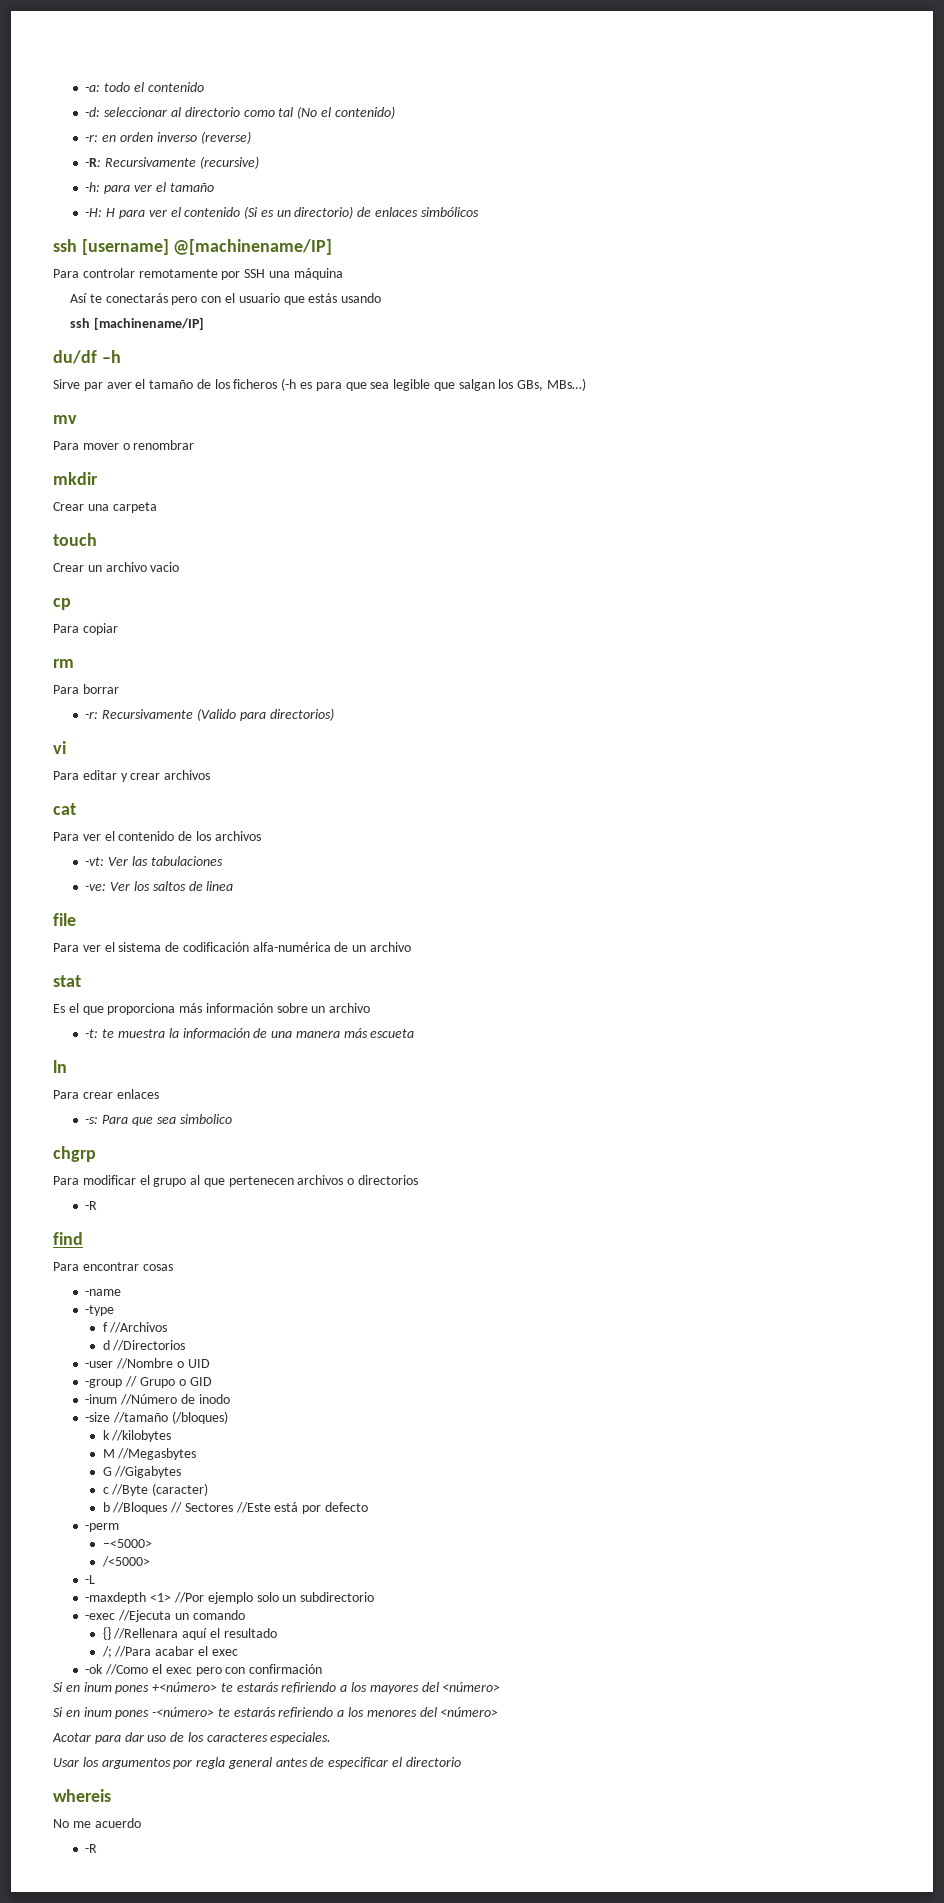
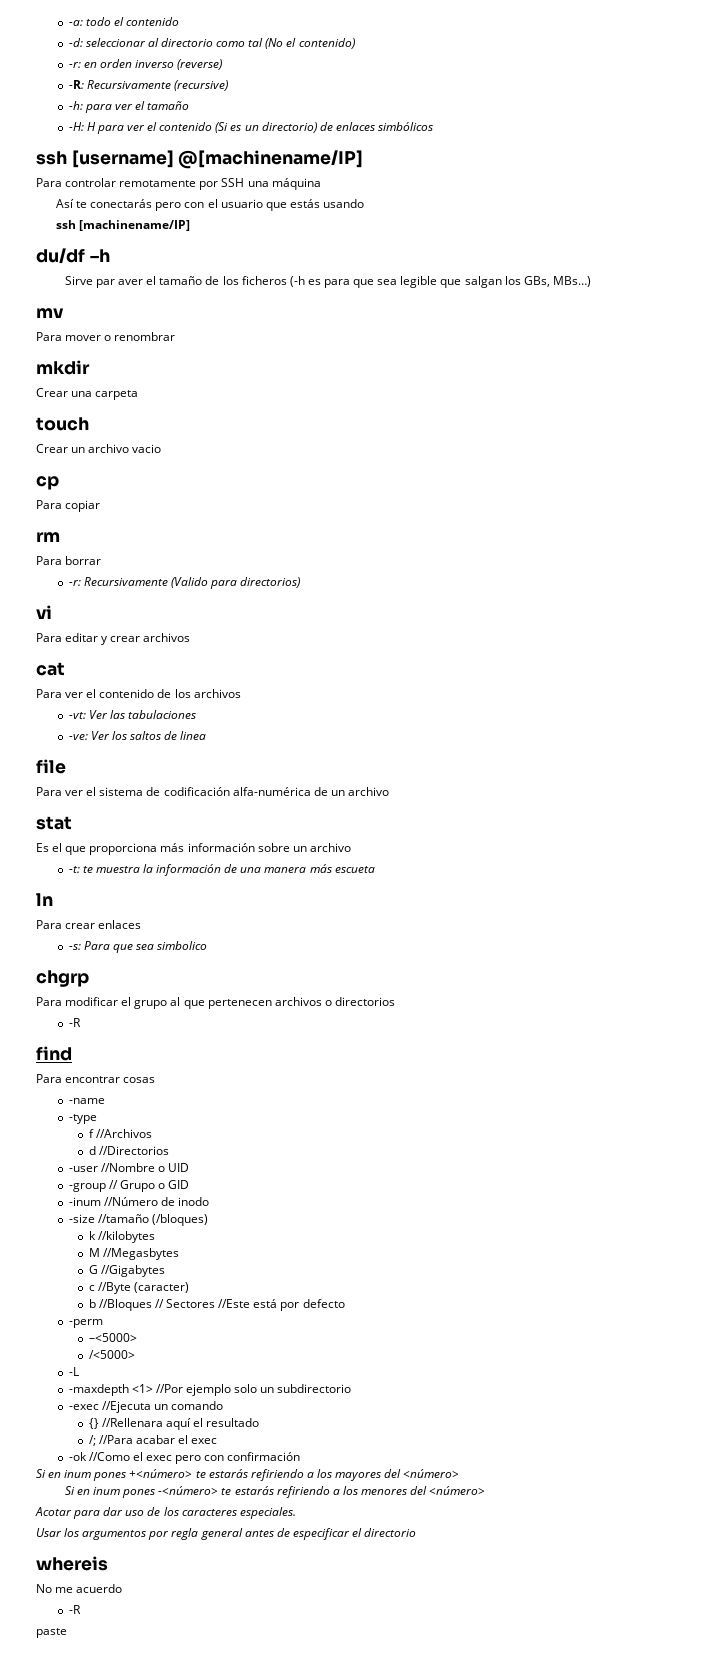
(98, 1848) none -> [36,1628,67,1638] // paste

